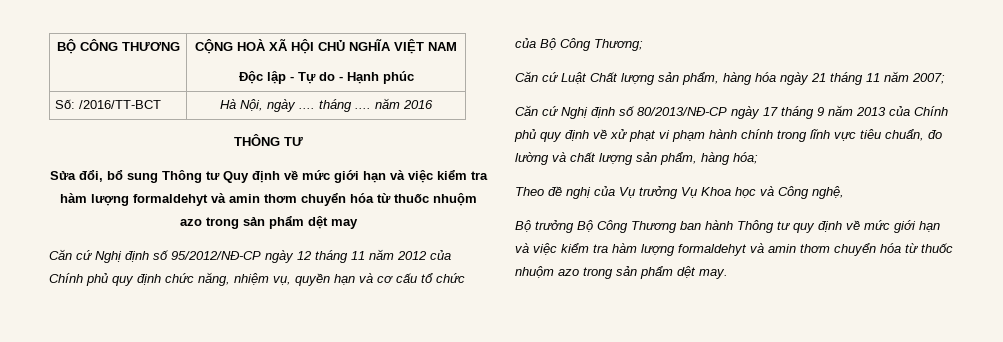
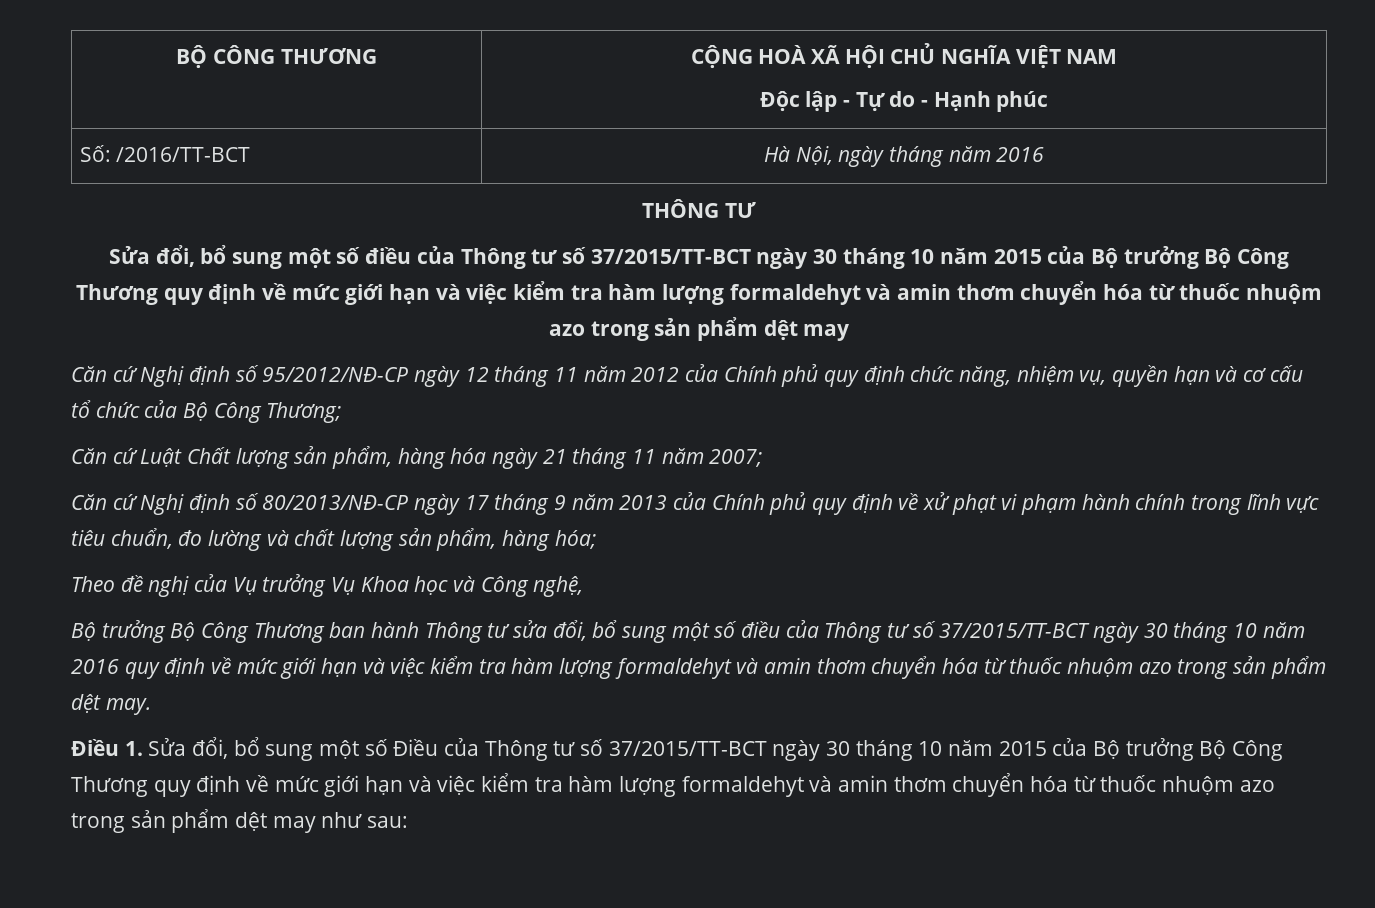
[299,99,371,112] .... tháng .... -> [888,146,944,167] tháng
[162,170,249,183] Thông tư Quy -> [287,246,1289,269] [75,284,203,305] một số điều của Thông tư số 37/2015/TT-BCT ngày 30 tháng 10 năm 2015 của Bộ trưởng Bộ Công Thương quy
(790, 225) none -> [513,620,1305,643] [71,659,119,674] sửa đổi, bổ sung một số điều của Thông tư số 37/2015/TT-BCT ngày 30 tháng 10 năm 2016
(728, 274) none -> [71,737,1284,761] [71,773,1275,797] [71,809,409,833] // Điều 1. Sửa đổi, bổ sung một số Điều của Thông tư số 37/2015/TT-BCT ngày 30 tháng 10 năm 2015 của Bộ trưởng Bộ Công Thương quy định về mức giới hạn và việc kiểm tra hàm lượng formaldehyt và amin thơm chuyển hóa từ thuốc nhuộm azo trong sản phẩm dệt may như sau:

